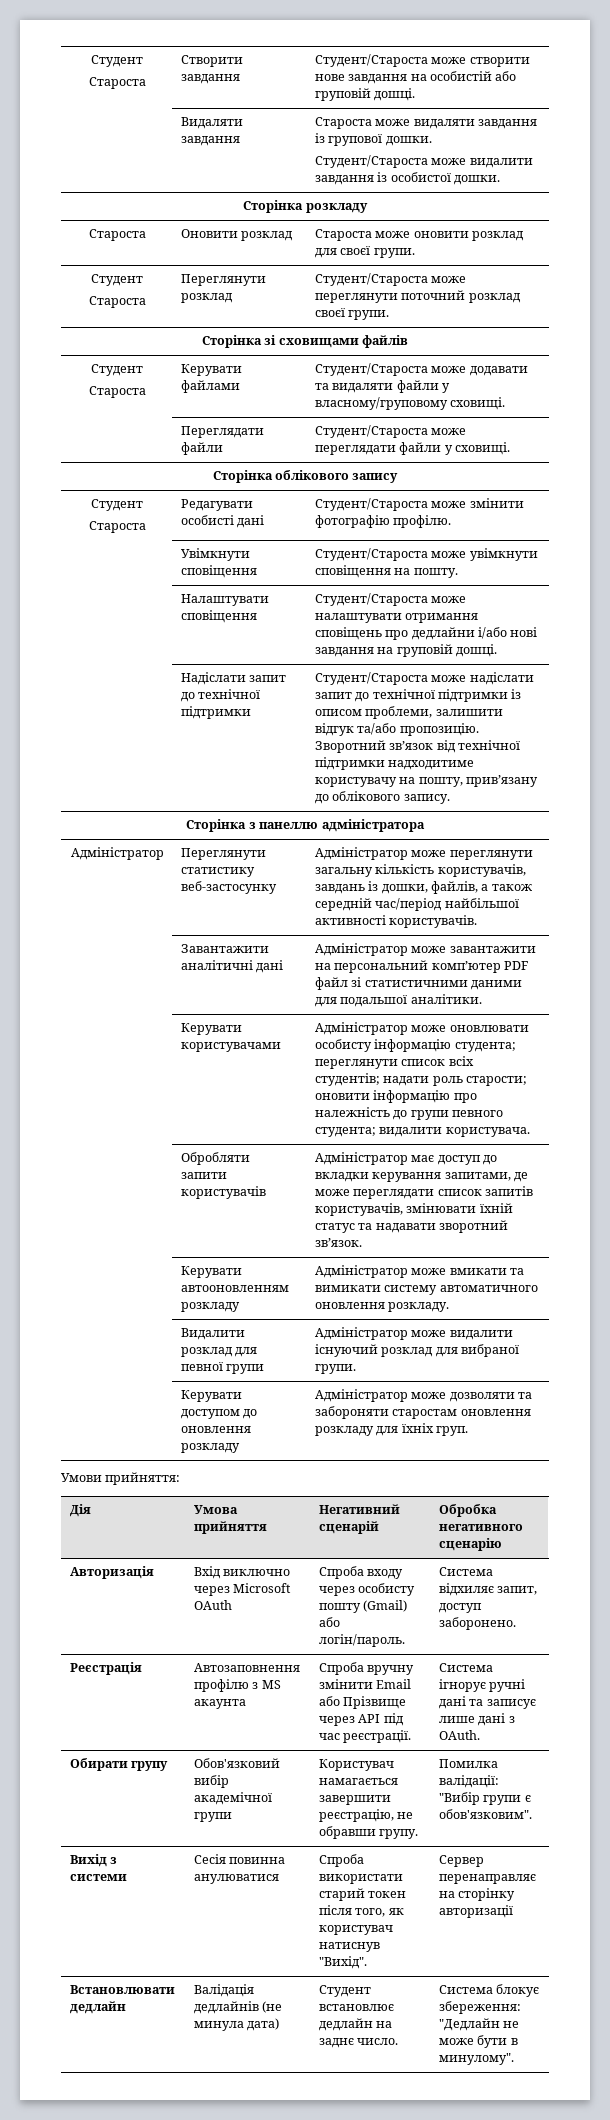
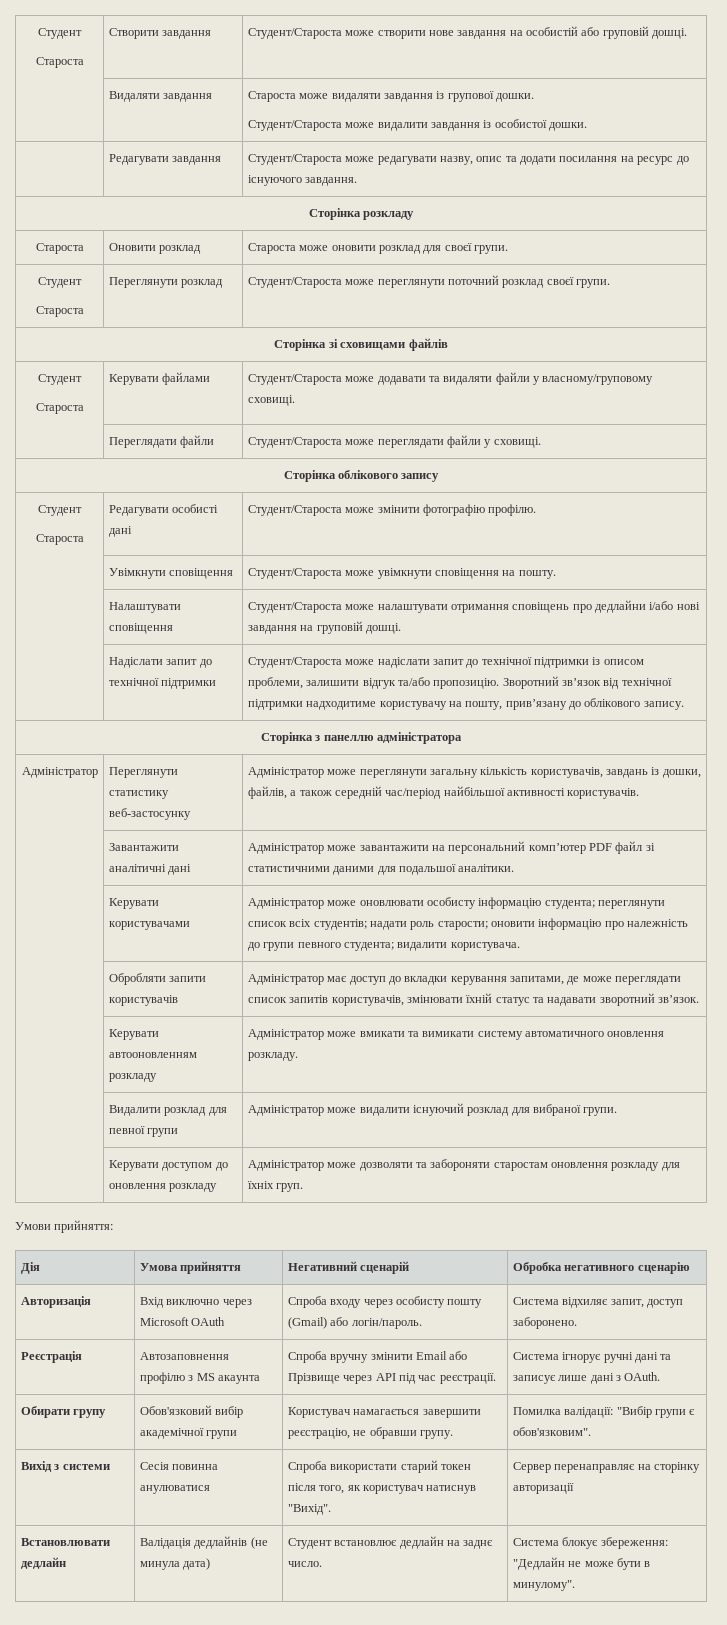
(500, 180) none -> [108,154,222,165] [247,154,689,165] [247,175,358,186] // | Редагувати завдання | Студент/Староста може редагувати назву, опис та додати посилання на ресурс до існуючого завдання.

